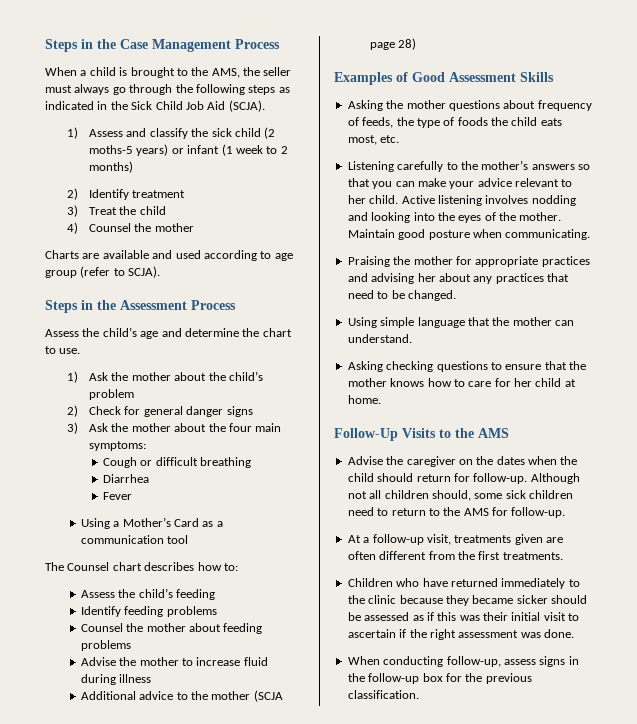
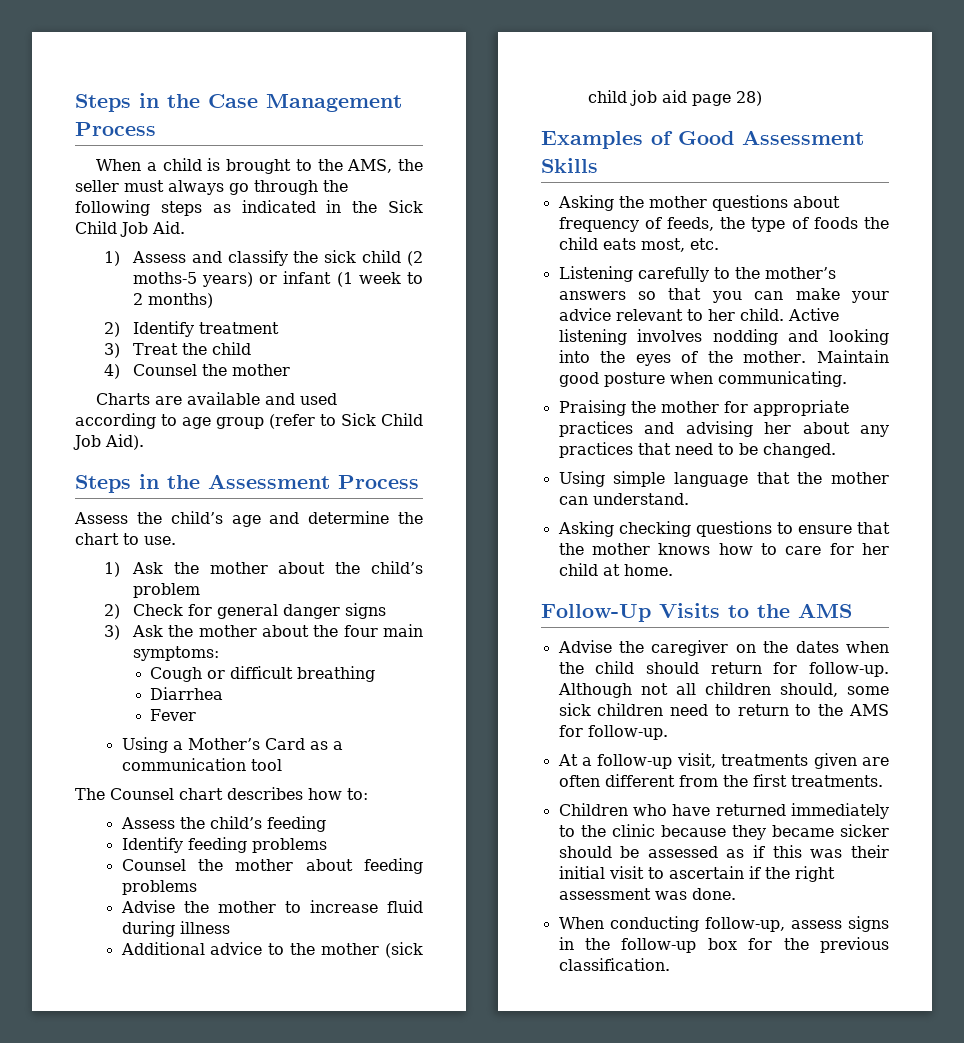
[207,100,265,112] Aid (SCJA). -> [152,221,185,234] Aid.
[128,266,161,278] SCJA). -> [341,413,423,426] [73,434,144,450] Sick Child Job Aid).
[253,690,283,702] (SCJA -> [385,942,423,958] [587,90,687,106] (sick child job aid

